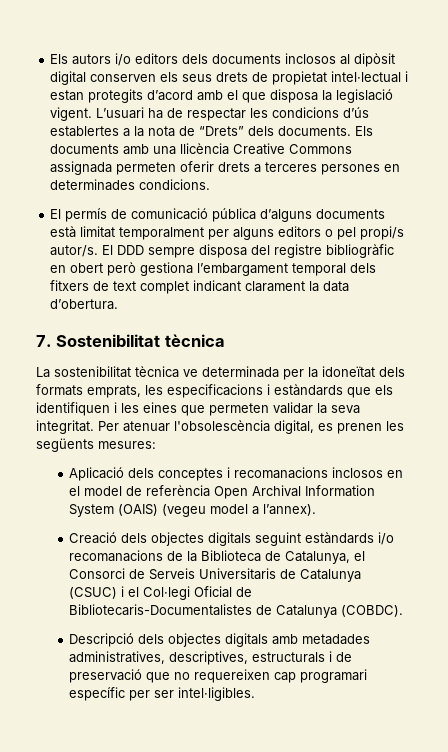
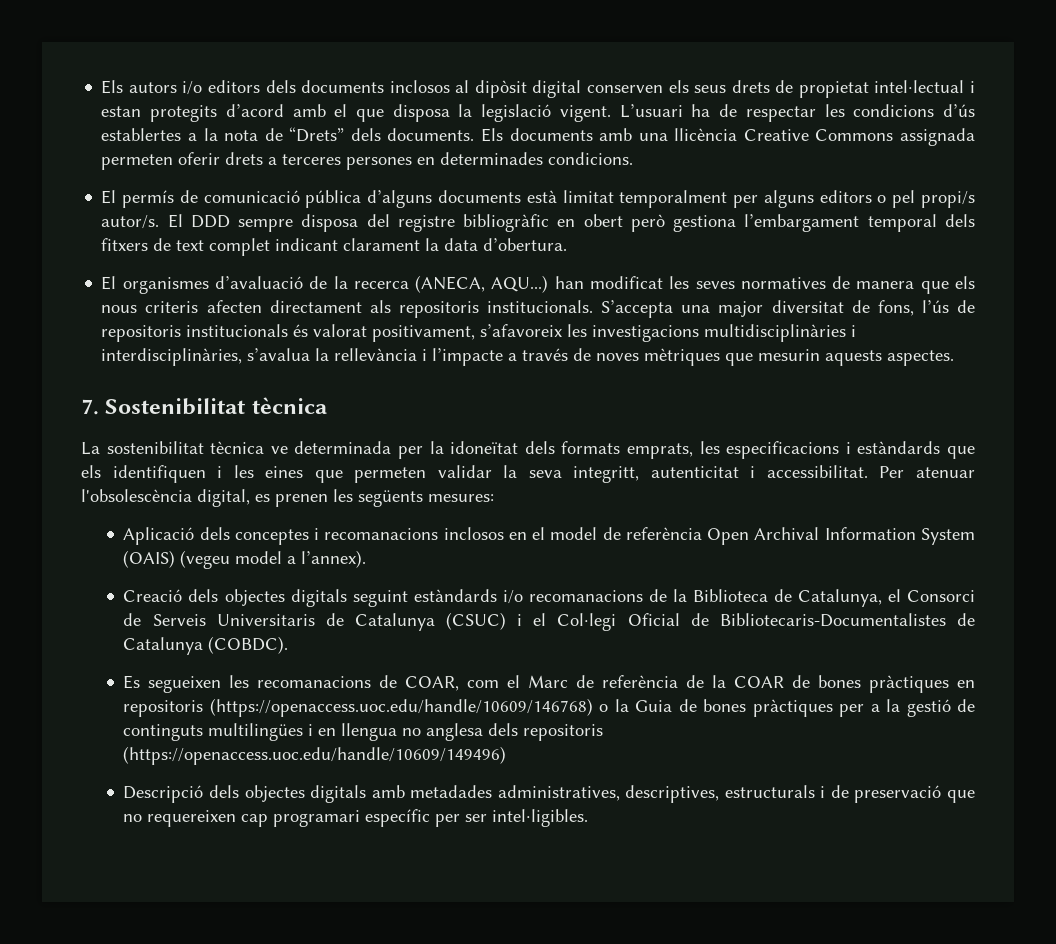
(119, 304) none -> [101,275,975,294] [101,300,975,318] [101,324,857,342] [101,348,955,366] // El organismes d’avaluació de la recerca (ANECA, AQU...) han modificat les seves normatives de manera que els nous criteris afecten directament als repositoris institucionals. S’accepta una major diversitat de fons, l’ús de repositoris institucionals és valorat positivament, s’afavoreix les investigacions multidisciplinàries i interdisciplinàries, s’avalua la rellevància i l’impacte a través de noves mètriques que mesurin aquests aspectes.
[36,420,94,434] integritat. -> [573,465,868,483] integritt, autenticitat i accessibilitat.
(404, 611) none -> [123,675,976,693] [123,698,975,717] [123,723,604,741] [123,746,507,765] // Es segueixen les recomanacions de COAR, com el Marc de referència de la COAR de bones pràctiques en repositoris (https://openaccess.uoc.edu/handle/10609/146768) o la Guia de bones pràctiques per a la gestió de continguts multilingües i en llengua no anglesa dels repositoris (https://openaccess.uoc.edu/handle/10609/149496)

